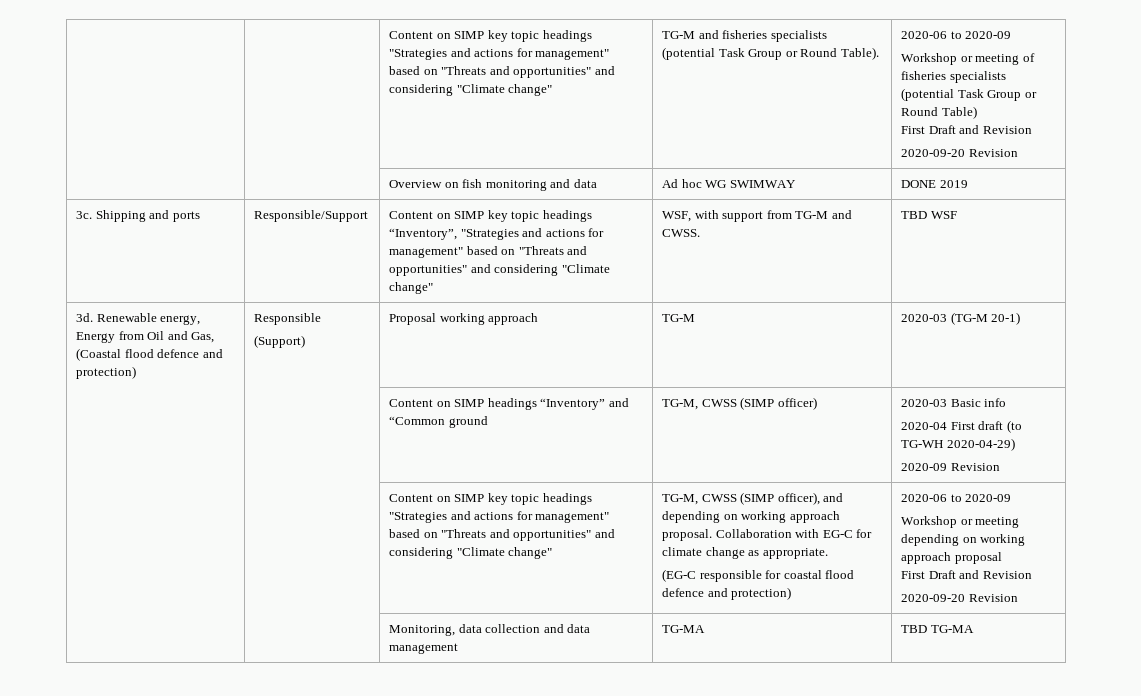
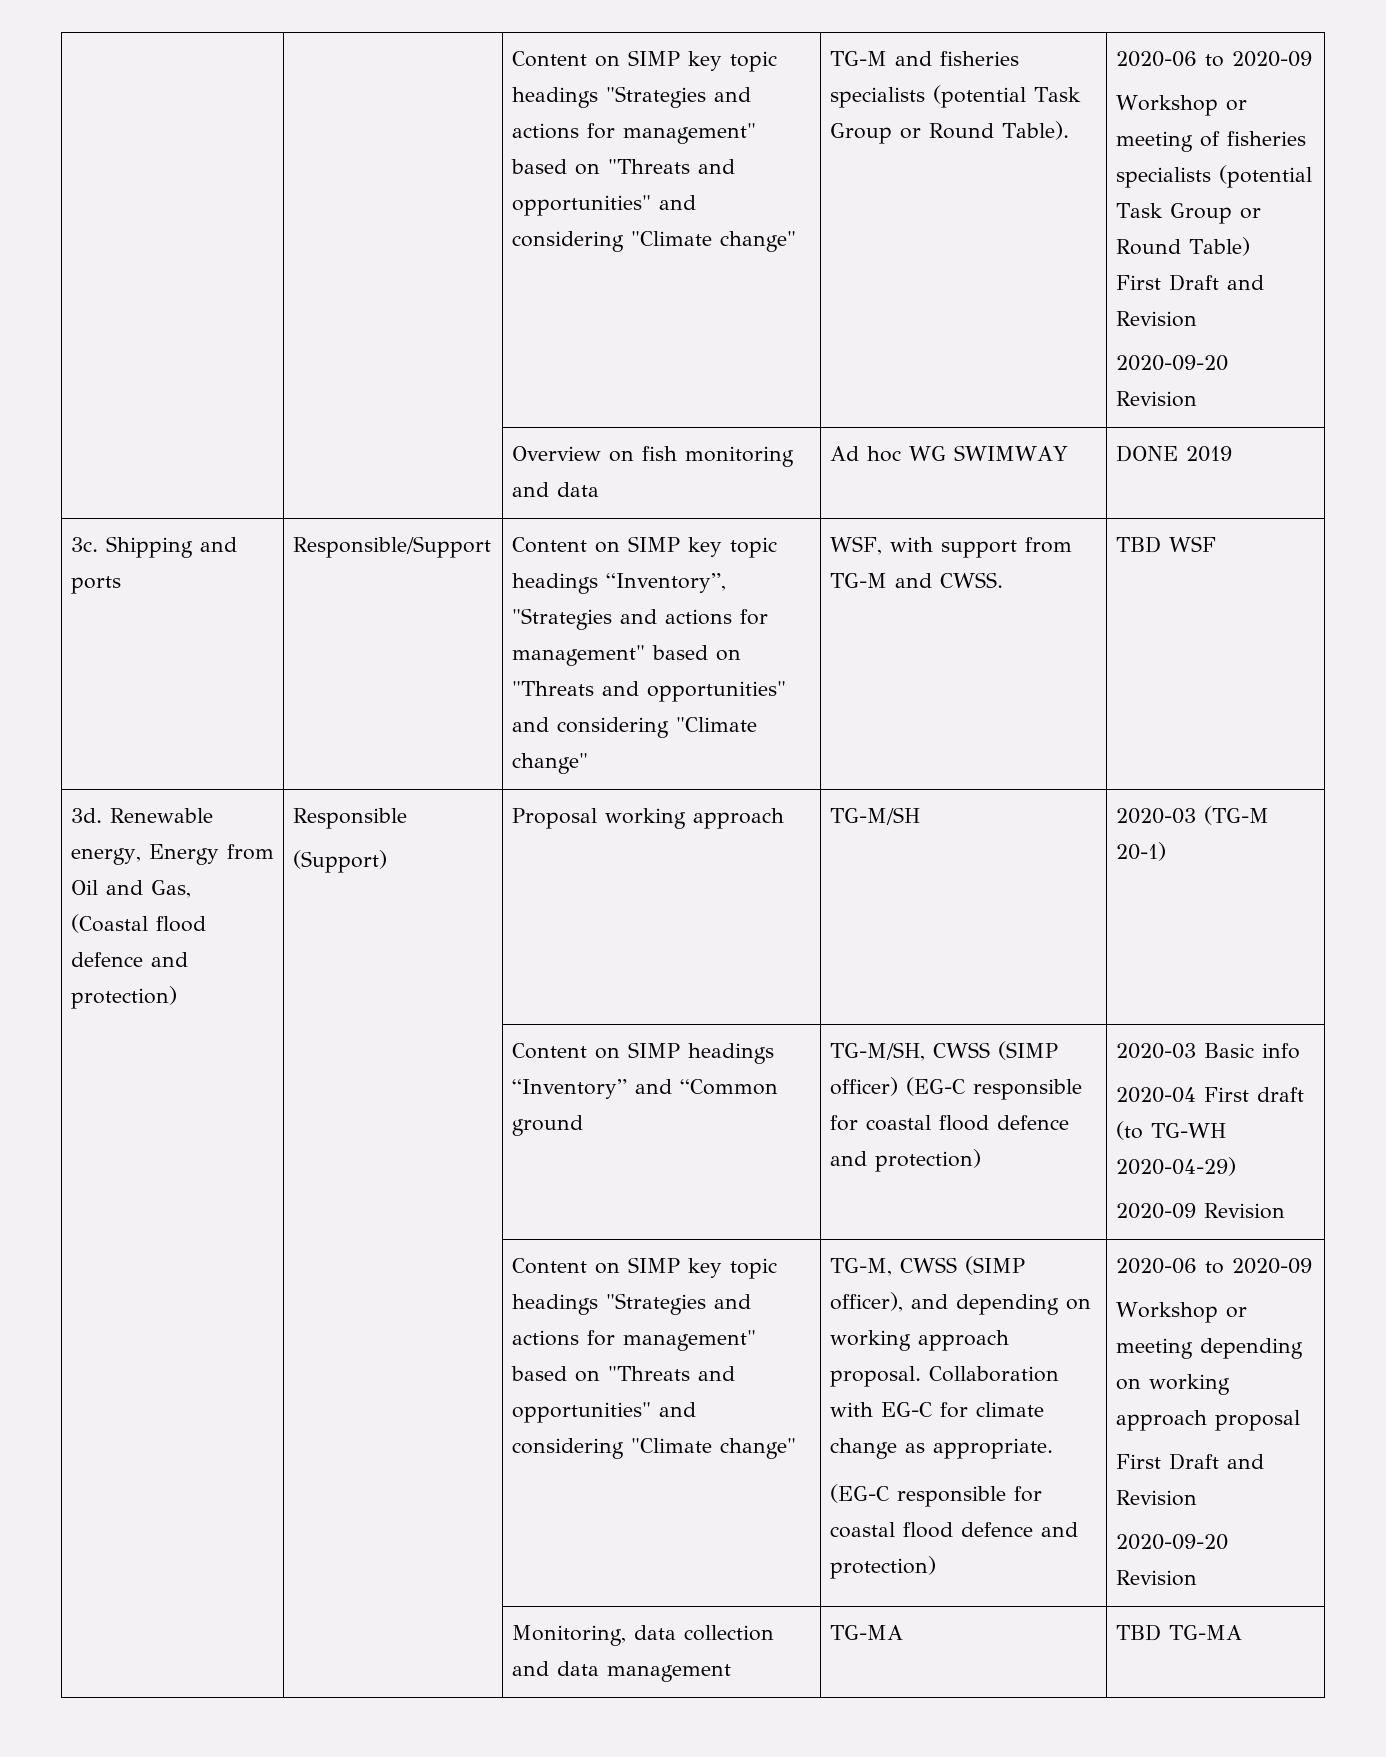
[662,314,696,322] TG-M -> [829,807,920,825] TG-M/SH
[662,399,699,410] TG-M, -> [829,1042,925,1061] TG-M/SH,
(817, 403) none -> [905,1077,1082,1100] [829,1115,1069,1131] [829,1149,981,1172] (EG-C responsible for coastal flood defence and protection)

